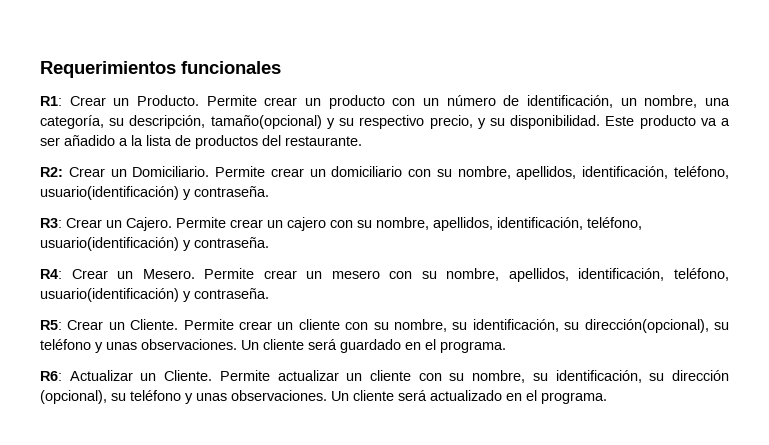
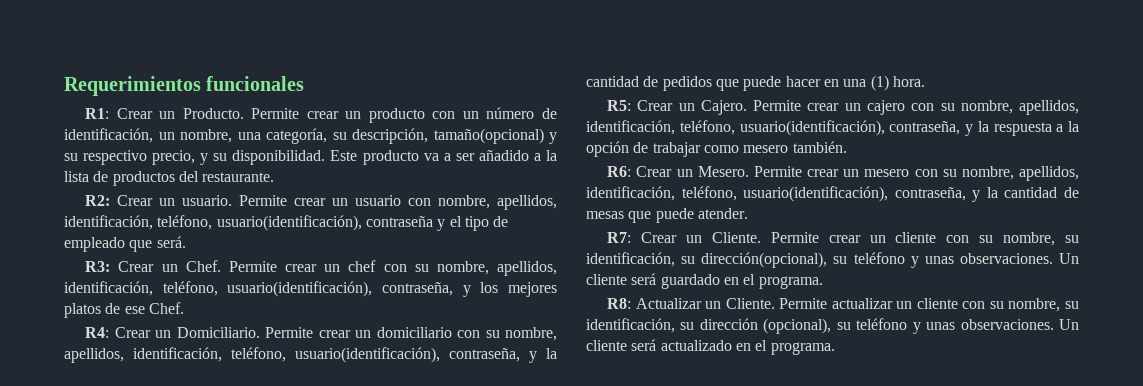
(127, 173) none -> [182,195,557,210] [64,215,509,231] [64,236,186,252] [85,260,557,276] [64,281,558,297] [64,302,184,318] [85,327,172,338] usuario. Permite crear un usuario con nombre, apellidos, identificación, teléfono, usuario(identificación), contraseña y el tipo de empleado que será. // R3: Crear un Chef. Permite crear un chef con su nombre, apellidos, identificación, teléfono, usuario(identificación), contraseña, y los mejores platos de ese Chef. // R4: Crear un
[40,186,269,200] [40,218,62,228] usuario(identificación) y contraseña. // R3: -> [295,347,557,363] [586,75,925,91] [607,100,632,111] usuario(identificación), contraseña, y la cantidad de pedidos que puede hacer en una (1) hora. // R5:
[40,237,269,251] [40,269,62,279] usuario(identificación) y contraseña. // R4: -> [739,120,1079,136] [586,141,847,157] [607,166,632,177] usuario(identificación), contraseña, y la respuesta a la opción de trabajar como mesero también. // R6:
[40,288,269,302] [40,320,62,330] usuario(identificación) y contraseña. // R5: -> [743,186,1079,202] [586,208,748,223] [607,232,632,243] usuario(identificación), contraseña, y la cantidad de mesas que puede atender. // R7:
[40,371,62,381] R6: -> [607,298,632,309] R8:

